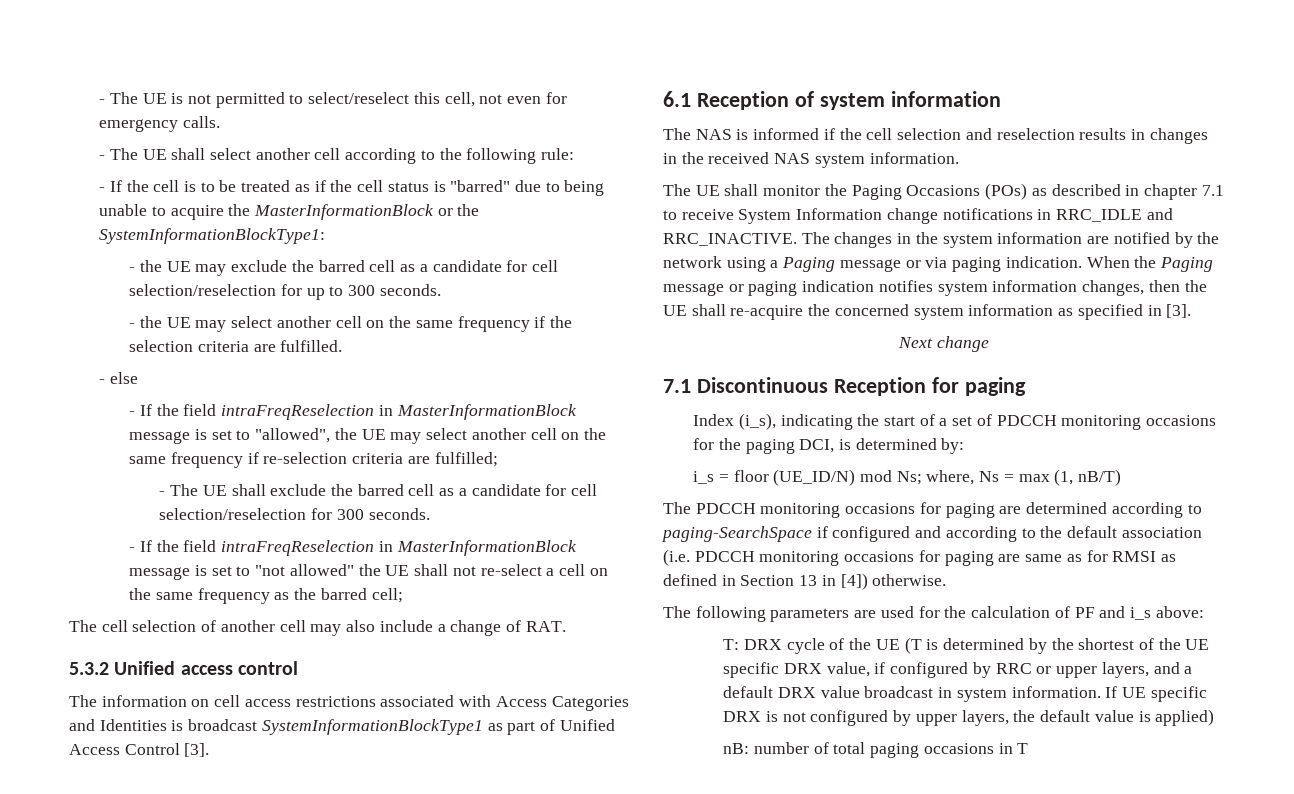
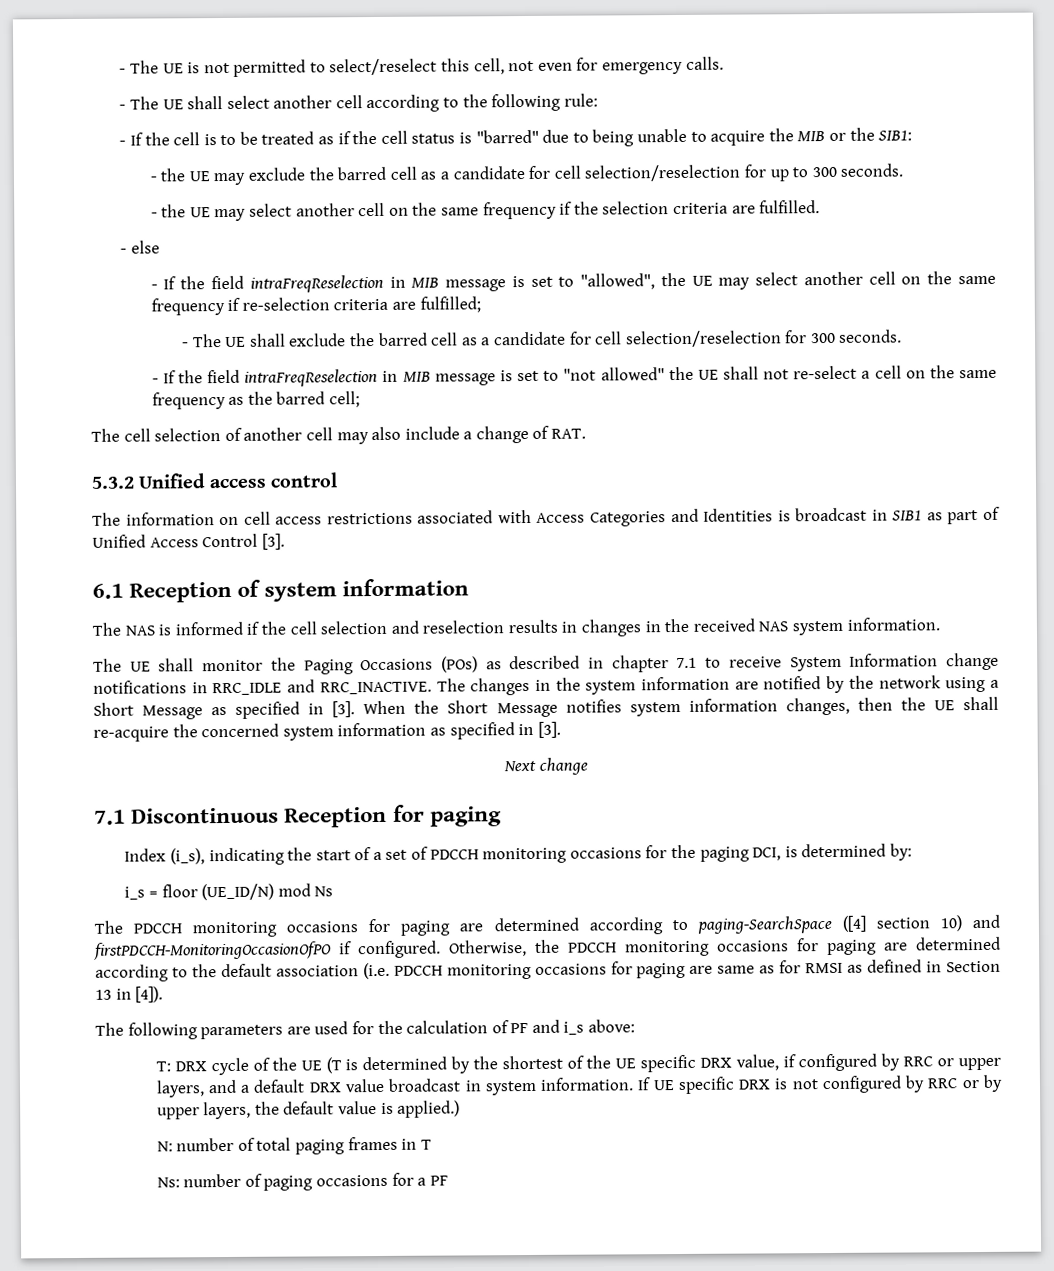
[254,204,435,220] MasterInformationBlock -> [797,131,826,142] MIB
[99,228,326,244] SystemInformationBlockType1: -> [878,130,913,141] SIB1:
[396,404,577,420] MasterInformationBlock -> [411,277,440,288] MIB
[396,540,577,556] MasterInformationBlock -> [402,371,431,382] MIB
[261,719,483,735] SystemInformationBlockType1 -> [871,509,923,521] in SIB1
[782,256,1213,272] [663,280,875,296] Paging message or via paging indication. When the Paging message or paging indication -> [93,700,558,720] Short Message as specified in [3]. When the Short Message
[896,470,975,485] Ns; where, -> (311, 890) none
[1003,469,1122,486] = max (1, nB/T) -> (334, 891) none
[816,526,942,542] if configured and -> [841,914,1000,932] [94,936,1001,960] ([4] section 10) and firstPDCCH-MonitoringOccasionOfPO if configured. Otherwise, the PDCCH monitoring occasions for paging are determined
[840,573,947,590] [4]) otherwise. -> [135,986,164,1003] [4]).
(912, 718) none -> [927,1074,1004,1092] RRC or by
[1155,709,1215,726] [723,743,750,754] applied) // nB: -> [397,1100,461,1118] [156,1141,173,1152] applied.) // N:
[923,743,994,754] occasions -> [347,1136,398,1151] frames
(1029, 748) none -> [156,1172,448,1191] // Ns: number of paging occasions for a PF

